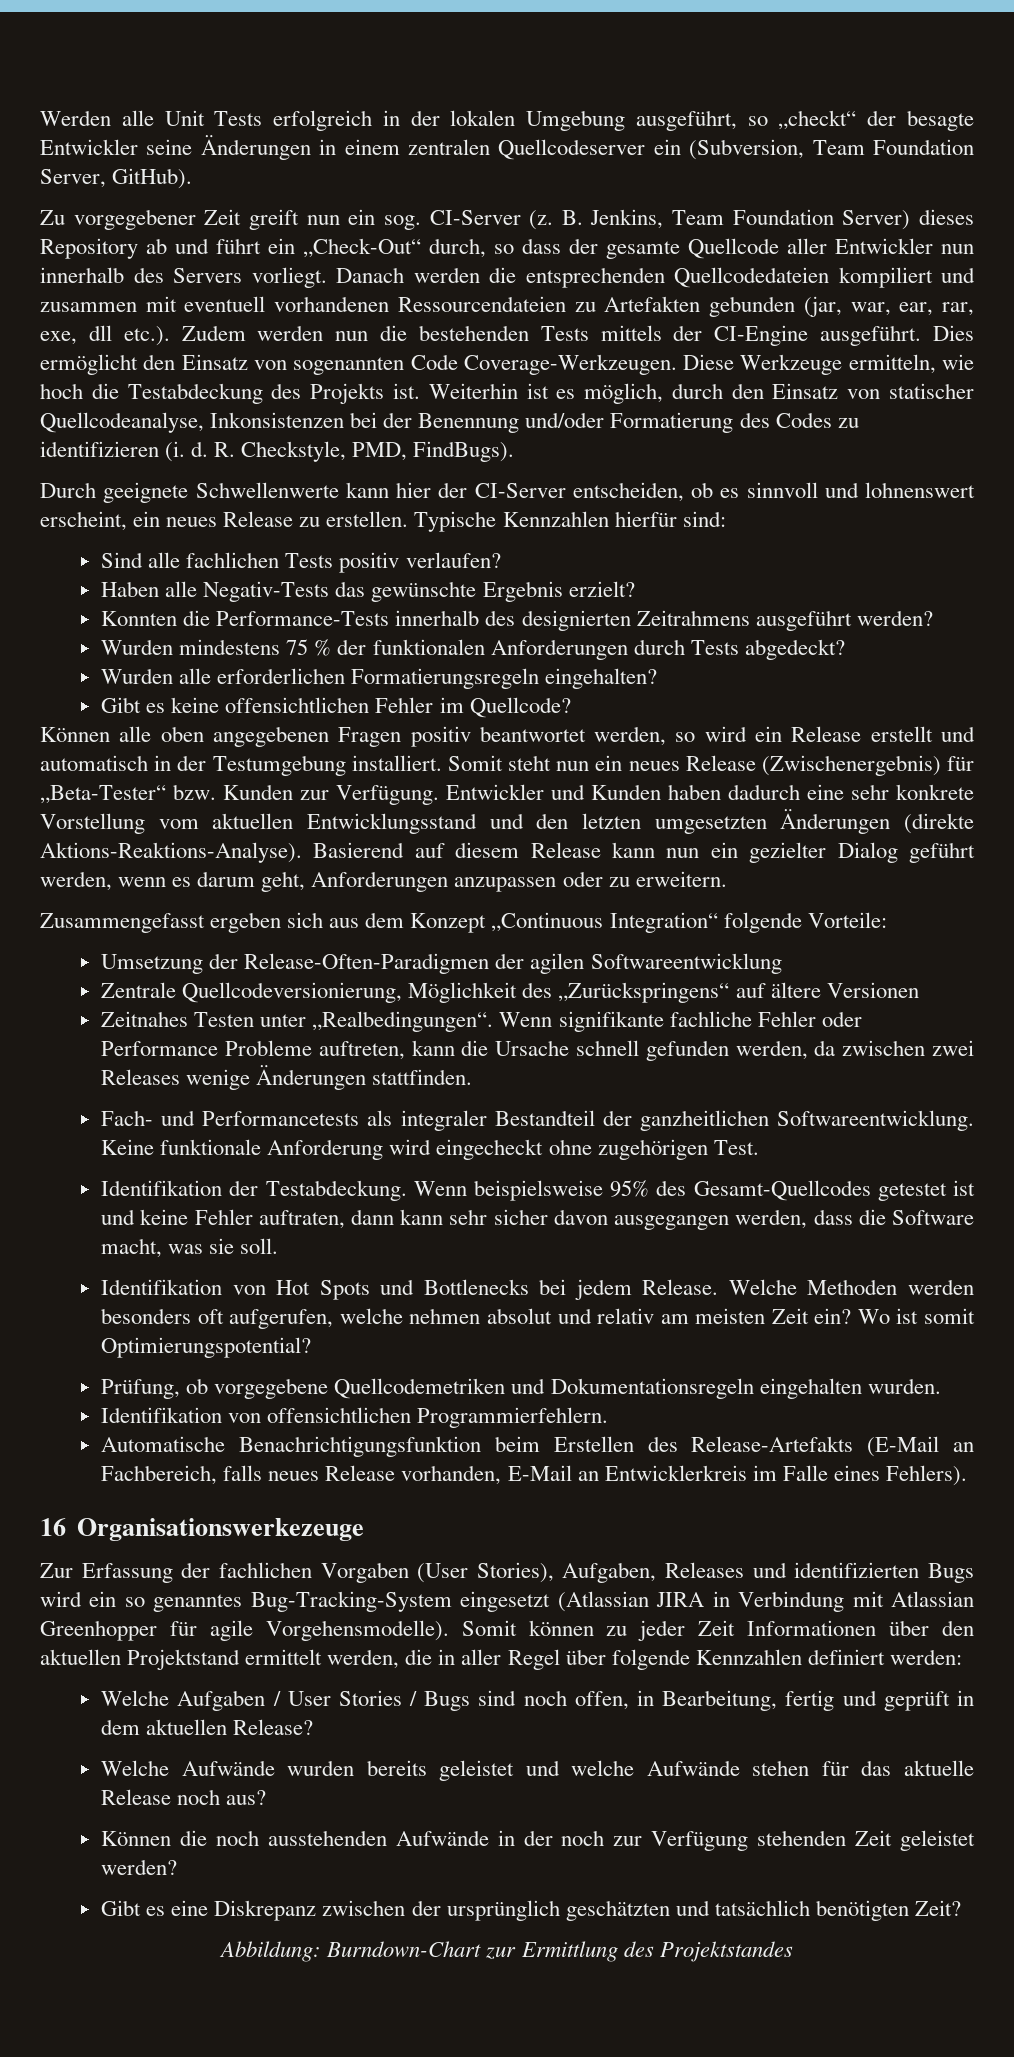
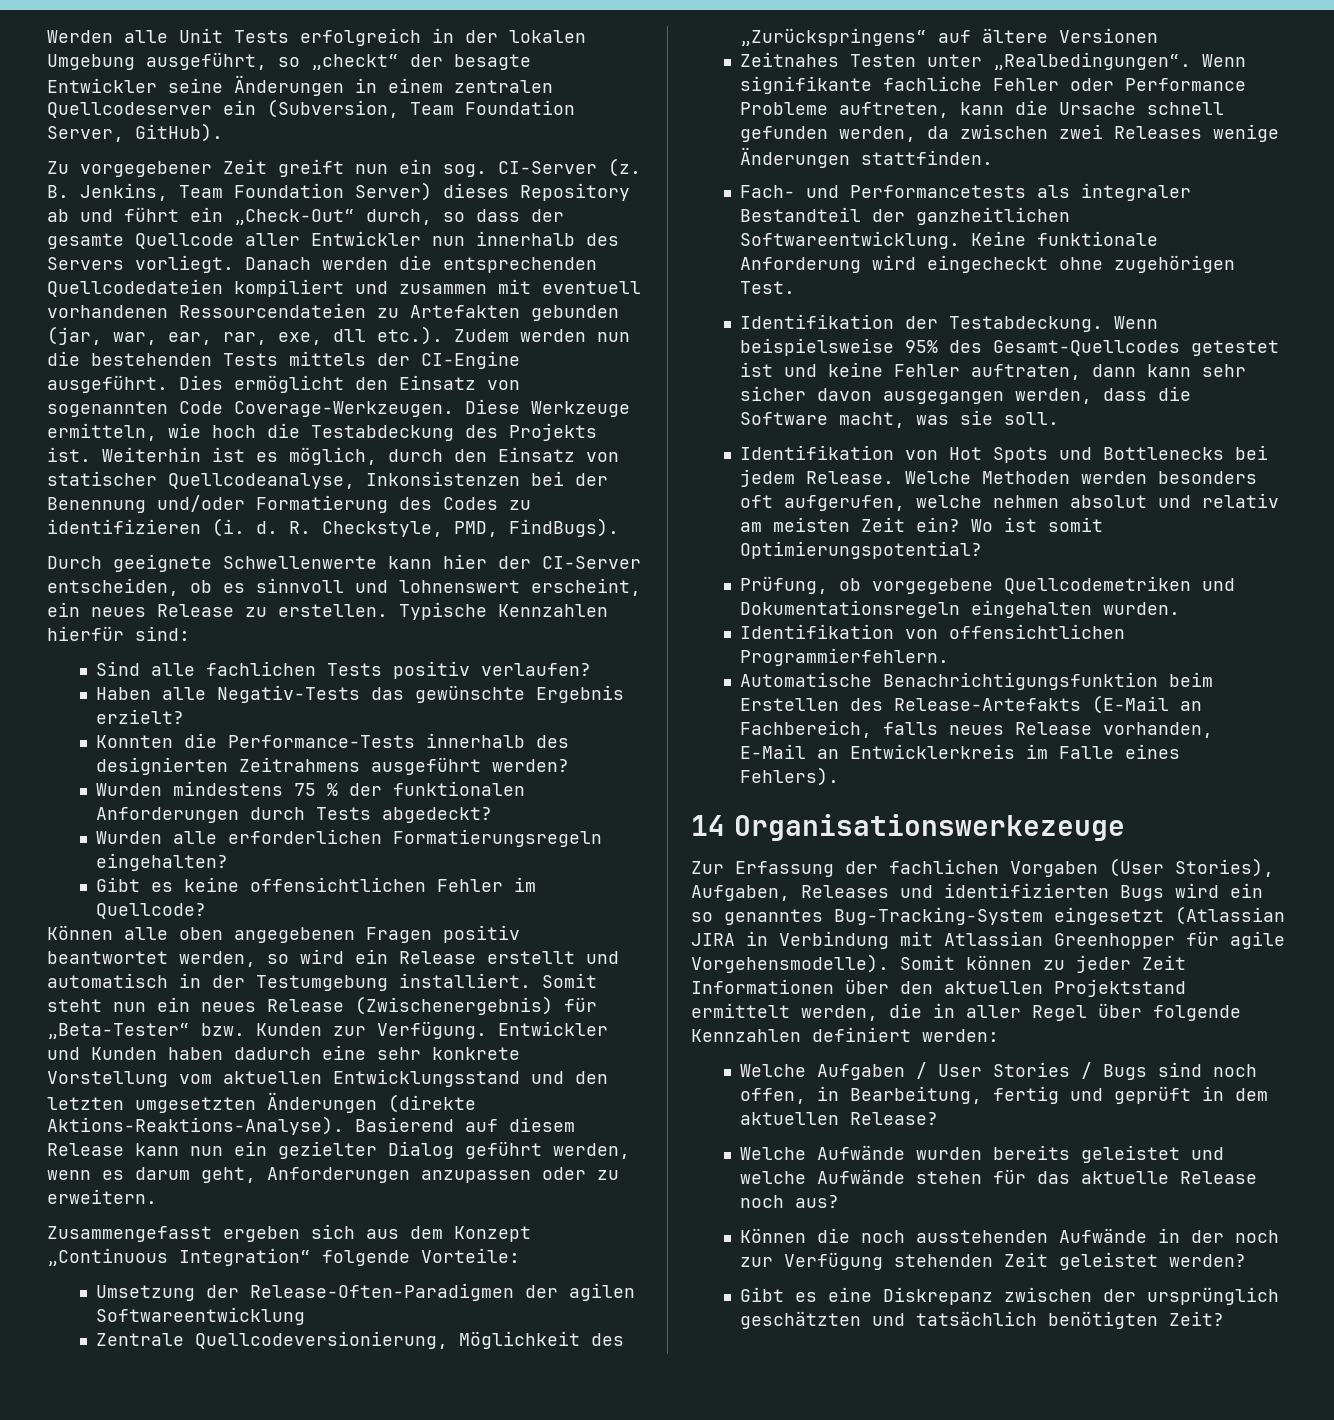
[40,1518,66,1536] 16 -> [691,815,725,836] 14
[219,1941,793,1962] // Abbildung: Burndown-Chart zur Ermittlung des Projektstandes -> (1225, 1318) none

